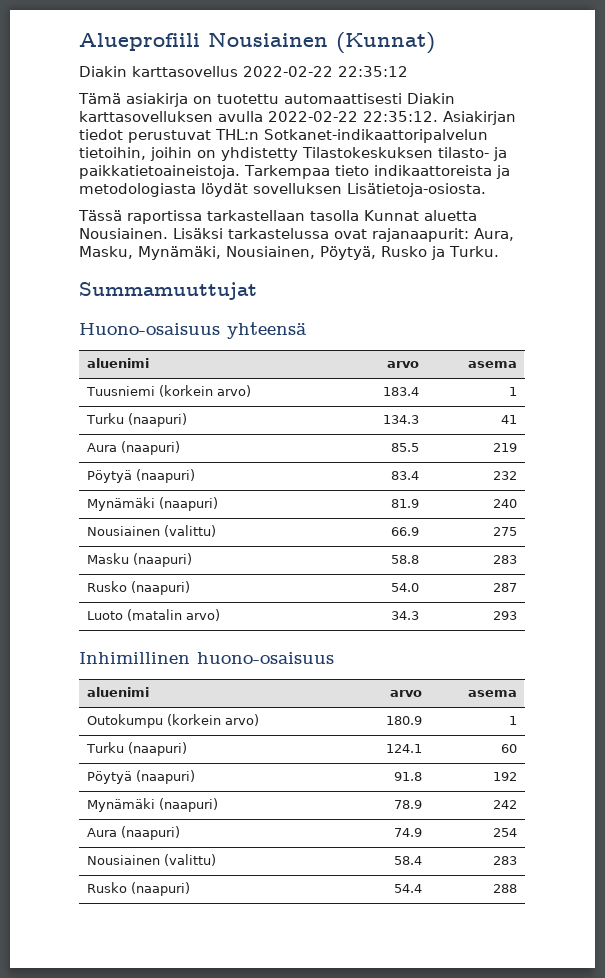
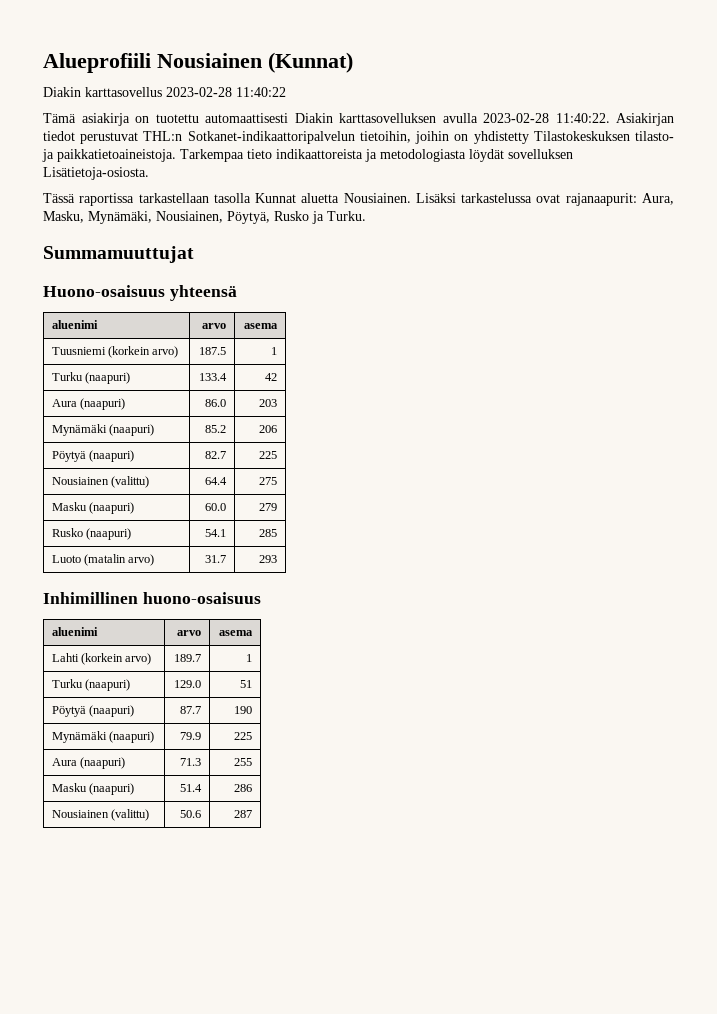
[243,66,408,77] 2022-02-22 22:35:12 -> [166,87,286,97] 2023-02-28 11:40:22
[268,111,438,122] 2022-02-22 22:35:12. -> [483,113,610,123] 2023-02-28 11:40:22.
[382,387,419,396] [508,387,517,396] [86,413,188,427] [382,415,419,424] [500,415,517,424] [87,441,181,455] [390,443,419,452] [492,443,517,452] [87,469,196,483] [390,471,419,480] [492,471,517,480] [87,497,219,511] [390,499,419,508] [492,499,517,508] [87,525,217,537] [390,527,419,536] 183.4 | 1 // Turku (naapuri) | 134.3 | 41 // Aura (naapuri) | 85.5 | 219 // Pöytyä (naapuri) | 83.4 | 232 // Mynämäki (naapuri) | 81.9 | 240 // Nousiainen (valittu) | 66.9 -> [199,347,227,355] [271,347,278,355] [51,372,130,384] [199,373,228,381] [265,373,278,381] [51,398,125,410] [205,399,227,407] [259,399,278,407] [51,424,154,436] [205,425,227,433] [259,425,278,433] [51,450,134,462] [205,451,227,459] [259,451,278,459] [51,476,149,488] [205,477,228,485] 187.5 | 1 // Turku (naapuri) | 133.4 | 42 // Aura (naapuri) | 86.0 | 203 // Mynämäki (naapuri) | 85.2 | 206 // Pöytyä (naapuri) | 82.7 | 225 // Nousiainen (valittu) | 64.4
[390,555,419,564] [492,555,517,564] [87,581,191,595] [390,583,419,592] [492,583,517,592] 58.8 | 283 // Rusko (naapuri) | 54.0 | 287 -> [205,503,227,511] [259,503,278,511] [51,528,131,540] [205,529,227,537] [259,529,278,537] 60.0 | 279 // Rusko (naapuri) | 54.1 | 285
[390,611,419,620] 34.3 -> [205,555,227,563] 31.7
[87,714,260,728] [385,716,422,725] [508,716,517,725] [86,742,188,756] [385,744,422,753] [500,744,517,753] [87,770,196,784] [393,772,422,781] [492,772,517,781] [87,798,219,812] [393,800,422,809] [492,800,517,809] [87,826,181,840] [393,828,422,837] [492,828,517,837] [87,854,217,866] [393,856,422,865] [492,856,517,865] [87,882,191,896] [393,884,422,893] [492,884,517,893] Outokumpu (korkein arvo) | 180.9 | 1 // Turku (naapuri) | 124.1 | 60 // Pöytyä (naapuri) | 91.8 | 192 // Mynämäki (naapuri) | 78.9 | 242 // Aura (naapuri) | 74.9 | 254 // Nousiainen (valittu) | 58.4 | 283 // Rusko (naapuri) | 54.4 | 288 -> [51,653,152,665] [174,654,202,662] [246,654,253,662] [51,679,130,691] [174,680,202,688] [240,680,253,688] [51,705,134,717] [180,706,202,714] [234,706,253,714] [51,731,154,743] [180,732,202,740] [234,732,253,740] [51,757,125,769] [180,758,202,766] [234,758,253,766] [51,783,134,795] [180,784,203,792] [234,784,253,792] [51,809,149,821] [180,810,202,818] [234,810,253,818] Lahti (korkein arvo) | 189.7 | 1 // Turku (naapuri) | 129.0 | 51 // Pöytyä (naapuri) | 87.7 | 190 // Mynämäki (naapuri) | 79.9 | 225 // Aura (naapuri) | 71.3 | 255 // Masku (naapuri) | 51.4 | 286 // Nousiainen (valittu) | 50.6 | 287

